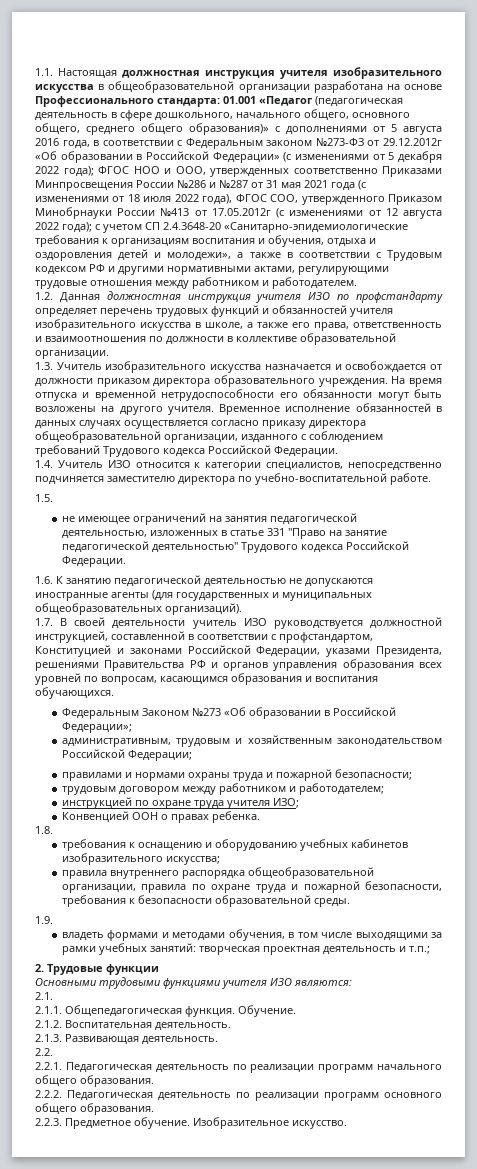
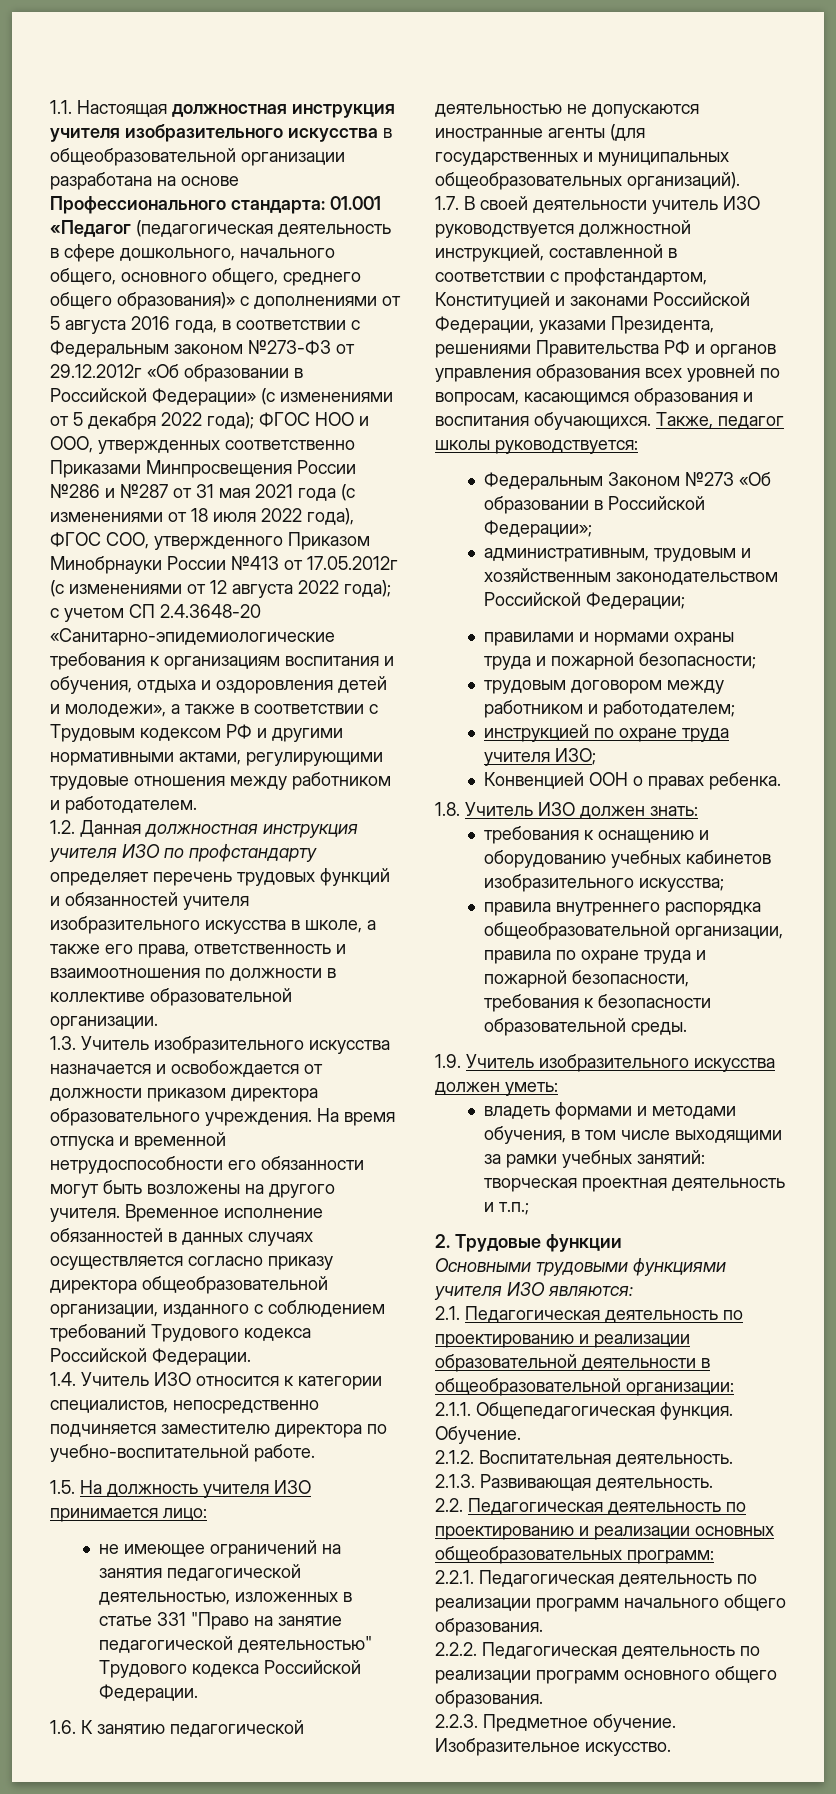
(53, 498) none -> [80,1480,311,1498] [50,1508,207,1522] На должность учителя ИЗО принимается лицо:
(114, 693) none -> [656,412,784,429] [435,440,638,454] Также, педагог школы руководствуется:
(53, 830) none -> [465,802,698,819] Учитель ИЗО должен знать:
(53, 920) none -> [466,1054,775,1072] [435,1082,558,1096] Учитель изобразительного искусства должен уметь:
(53, 996) none -> [465,1306,743,1323] [435,1334,690,1348] [435,1354,710,1372] [435,1378,734,1396] Педагогическая деятельность по проектированию и реализации образовательной деятельности в общеобразовательной организации:
(53, 1052) none -> [468,1498,746,1515] [435,1526,774,1540] [435,1546,714,1564] Педагогическая деятельность по проектированию и реализации основных общеобразовательных программ:

